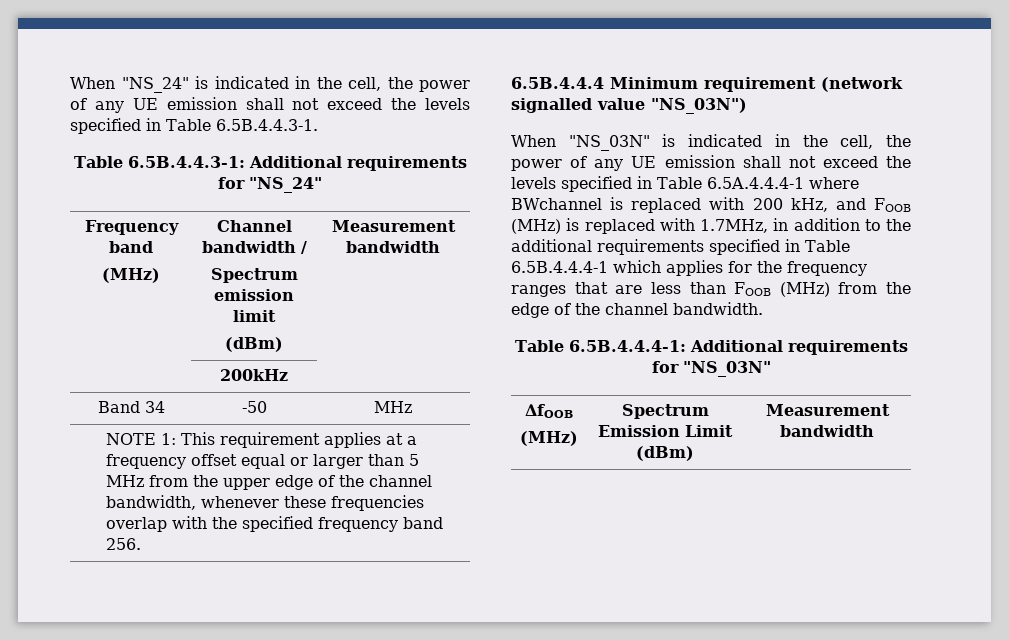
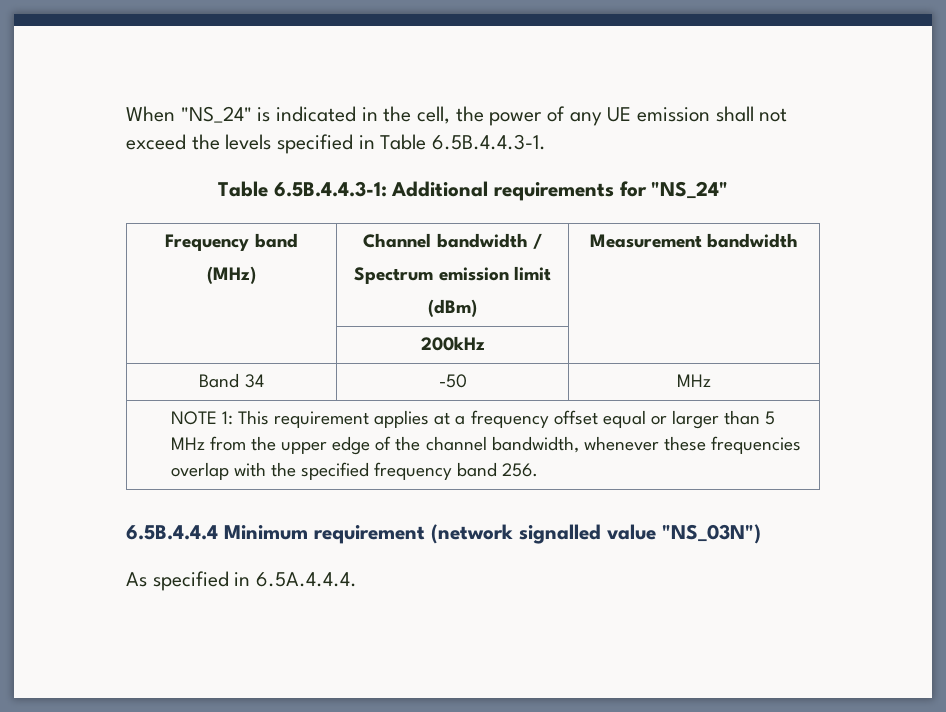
[511,134,911,151] [511,155,911,171] [511,176,859,192] [511,197,911,213] [511,218,911,234] [511,239,850,255] [511,260,867,276] [511,282,911,297] [511,302,763,318] [514,340,908,355] [651,361,771,377] [525,404,573,418] [520,431,578,446] [621,404,709,419] [598,425,733,437] [636,446,694,461] [765,404,890,416] [780,425,874,437] When "NS_03N" is indicated in the cell, the power of any UE emission shall not exceed the levels specified in Table 6.5A.4.4.4-1 where BWchannel is replaced with 200 kHz, and FOOB (MHz) is replaced with 1.7MHz, in addition to the additional requirements specified in Table 6.5B.4.4.4-1 which applies for the frequency ranges that are less than FOOB (MHz) from the edge of the channel bandwidth. // Table 6.5B.4.4.4-1: Additional requirements for "NS_03N" // ΔfOOB // (MHz) | Spectrum Emission Limit (dBm) | Measurement bandwidth -> [126,571,358,591] As specified in 6.5A.4.4.4.

